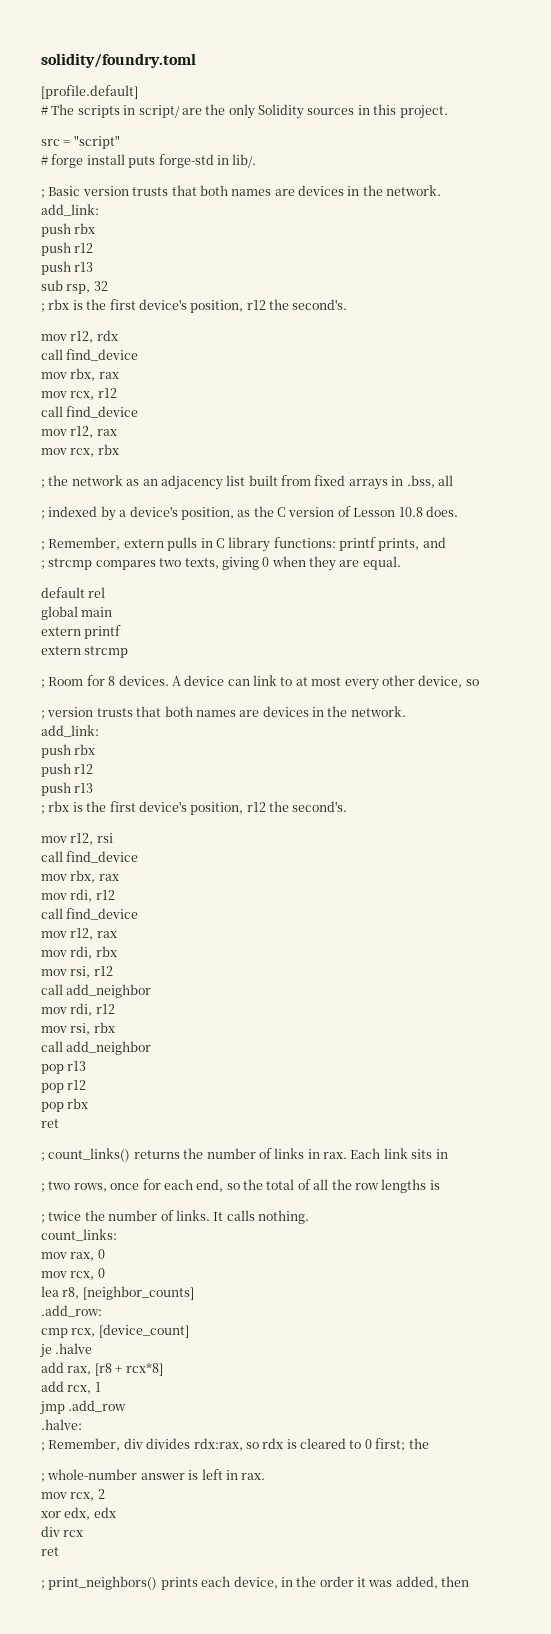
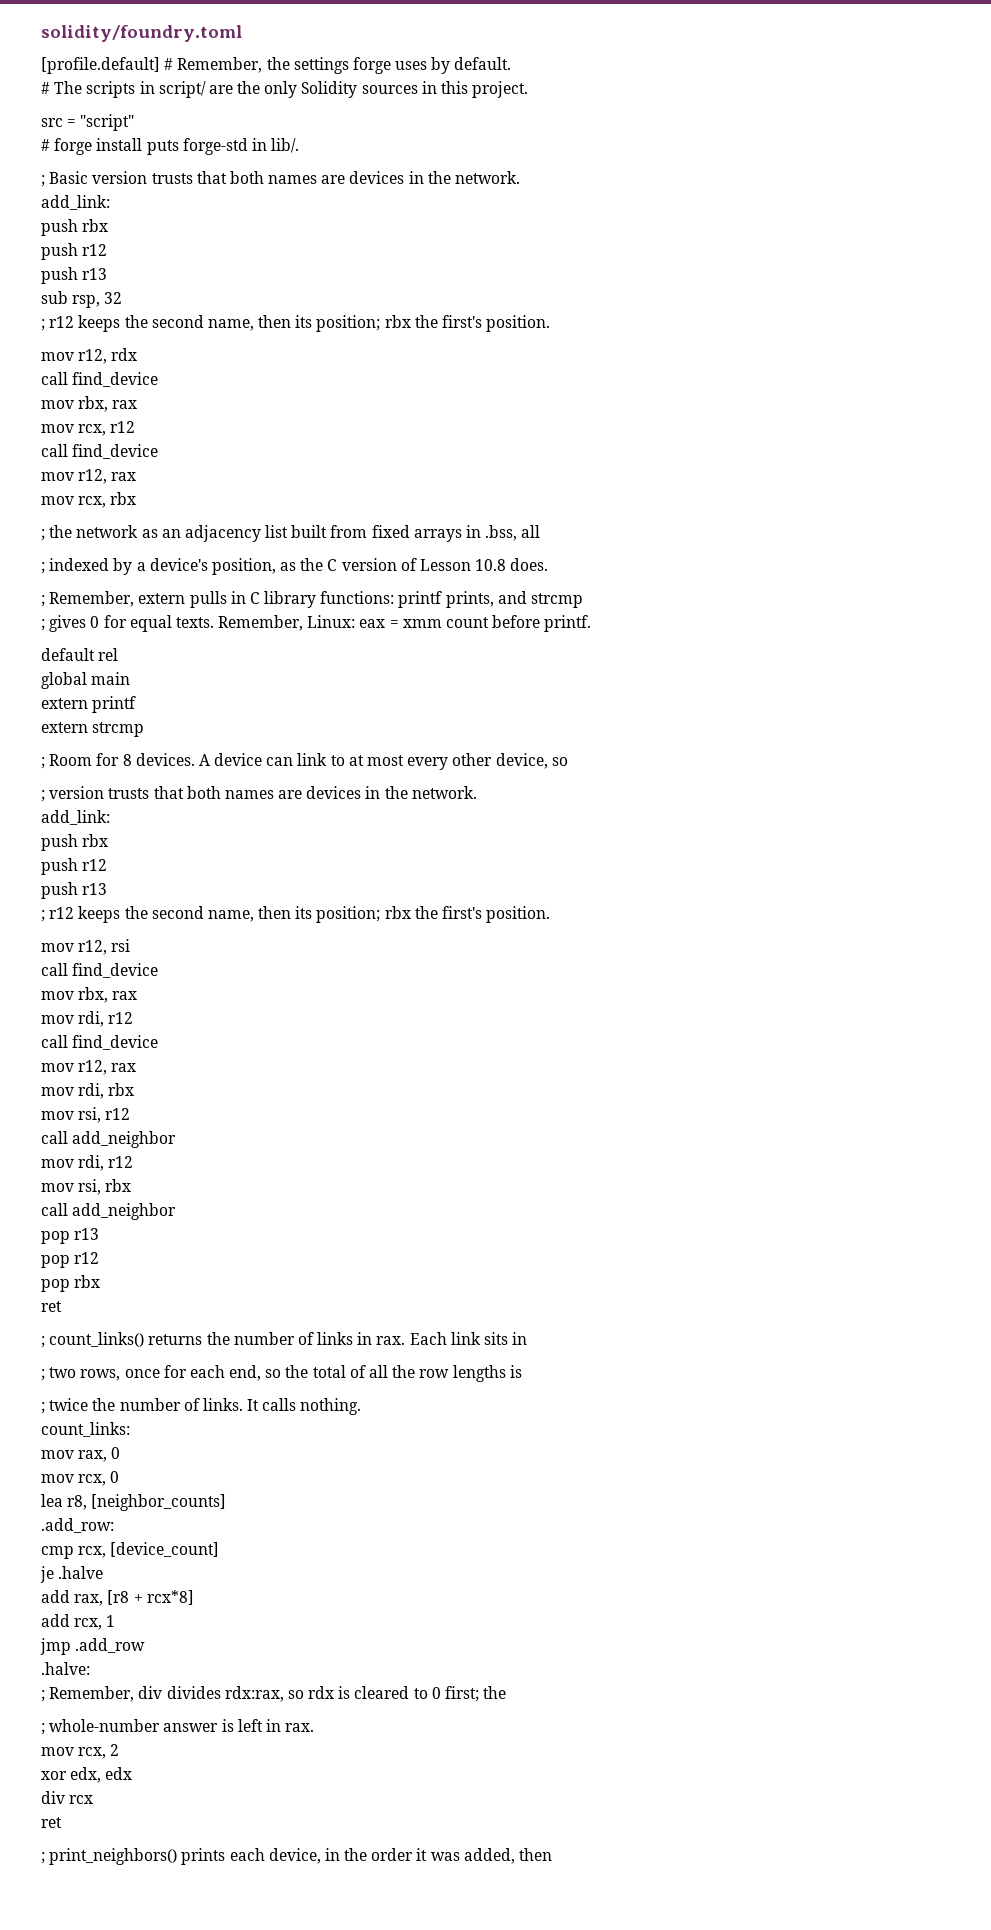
(138, 92) none -> [164,57,512,74] # Remember, the settings forge uses by default.
[48,299,348,313] rbx is the first device's position, r12 the second's. -> [49,315,551,332] r12 keeps the second name, then its position; rbx the first's position.
[41,556,401,571] // ; strcmp compares two texts, giving 0 when they are equal. -> [531,593,584,608] [41,615,592,632] strcmp // ; gives 0 for equal texts. Remember, Linux: eax = xmm count before printf.
[48,801,348,815] rbx is the first device's position, r12 the second's. -> [49,906,551,923] r12 keeps the second name, then its position; rbx the first's position.

